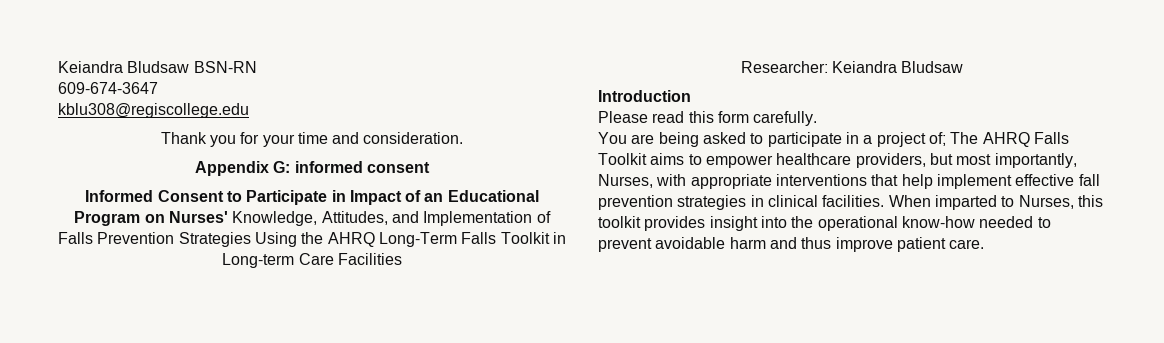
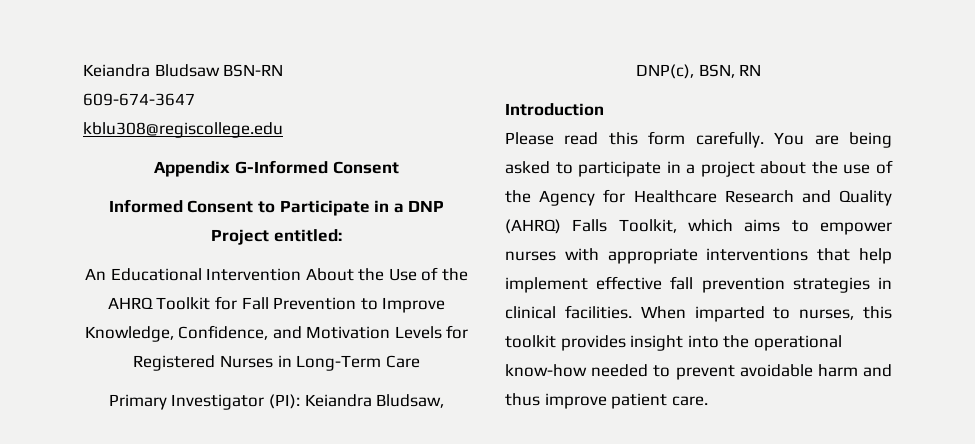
[160,132,464,147] [195,161,430,176] Thank you for your time and consideration. // Appendix G: informed consent -> [154,160,399,177] Appendix G-Informed Consent
[349,190,539,205] [74,211,551,226] [58,232,566,247] [222,253,402,268] [740,61,964,73] Impact of an Educational Program on Nurses' Knowledge, Attitudes, and Implementation of Falls Prevention Strategies Using the AHRQ Long-Term Falls Toolkit in Long-term Care Facilities // Researcher: Keiandra Bludsaw -> [393,200,445,213] [211,229,342,245] [84,267,469,281] [107,296,446,313] [84,325,469,342] [133,355,420,371] [108,394,445,410] [635,64,762,79] a DNP Project entitled: // An Educational Intervention About the Use of the AHRQ Toolkit for Fall Prevention to Improve Knowledge, Confidence, and Motivation Levels for Registered Nurses in Long-Term Care // Primary Investigator (PI): Keiandra Bludsaw, DNP(c), BSN, RN
(818, 118) // -> (764, 139) none
[928,132,1069,147] [598,153,1077,168] [598,174,653,188] of; The AHRQ Falls Toolkit aims to empower healthcare providers, but most importantly, Nurses, -> [760,160,893,174] [505,189,892,206] [505,219,892,235] [505,251,556,261] about the use of the Agency for Healthcare Research and Quality (AHRQ) Falls Toolkit, which aims to empower nurses
[1018,195,1074,209] Nurses, -> [799,309,855,320] nurses,

